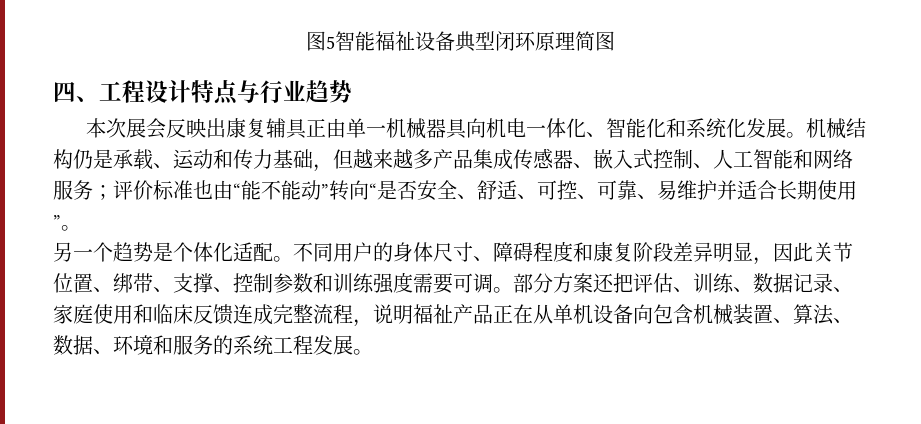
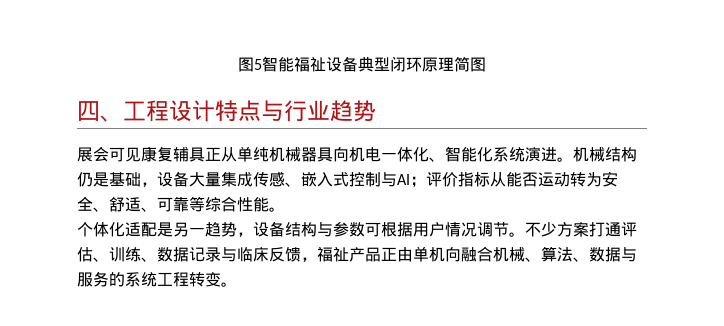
[85,118,226,139] 本次展会反映出 -> [77,146,141,162] 展会可见
[325,118,386,138] 由单一 -> [221,146,269,162] 从单纯
[665,118,786,138] 和系统化发展 -> [493,147,557,162] 系统演进
[113,149,473,172] 承载、运动和传力基础，但越来越多产品 -> [109,171,221,187] 基础，设备大量
[553,150,573,169] 器 -> (285, 179) none
[693,149,853,169] [53,180,857,201] [53,215,81,231] [53,241,853,265] [53,272,633,294] 、人工智能和网络服务；评价标准也由“能不能动”转向“是否安全、舒适、可控、可靠、易维护并适合长期使用”。 // 另一个趋势是个体化适配。不同用户的身体尺寸、障碍程度和康复阶段差异明显，因此关节位置、绑带、支撑、控制参数和训练强度需要可调。部分方案还把 -> [381,171,618,188] [77,196,285,212] [77,221,621,237] 与AI；评价指标从能否运动转为安全、舒适、可靠等综合性能。 // 个体化适配是另一趋势，设备结构与参数可根据用户情况调节。不少方案打通
[833,287,853,292] [53,304,773,327] 、家庭使用和临床反馈连成完整流程，说明福祉产品正在从单机设备向包含机械装置 -> [221,246,525,262] 与临床反馈，福祉产品正由单机向融合机械
[93,335,173,355] 、环境和 -> [621,247,637,262] 与
[313,335,353,355] 发展 -> [189,272,221,287] 转变

